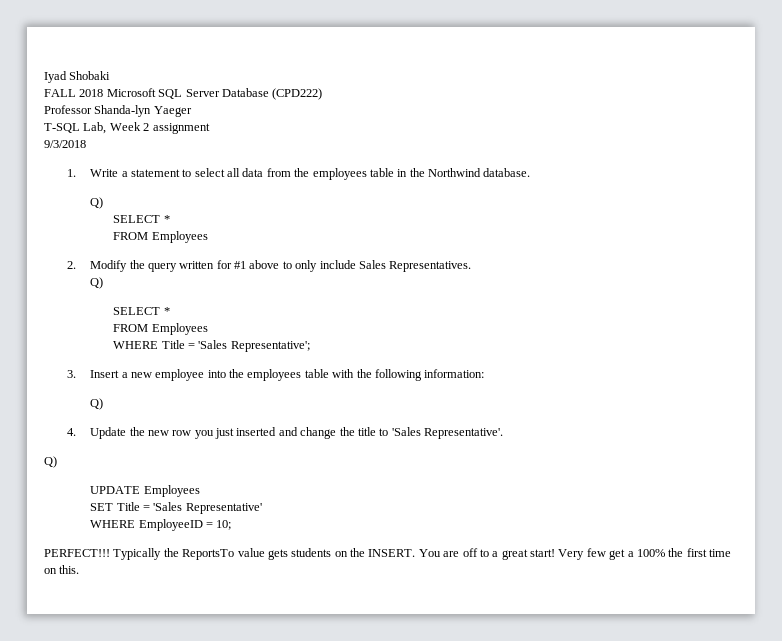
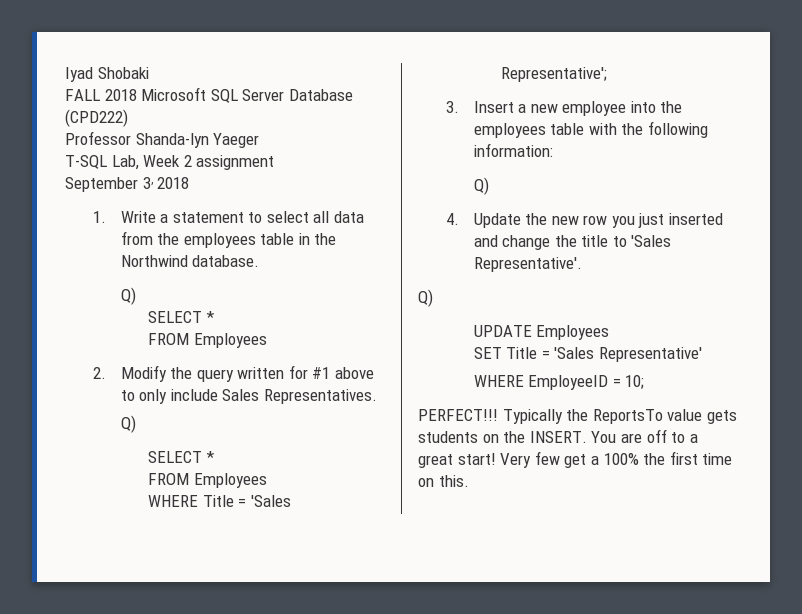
[44,140,86,148] 9/3/2018 -> [65,177,190,192] September 3, 2018

